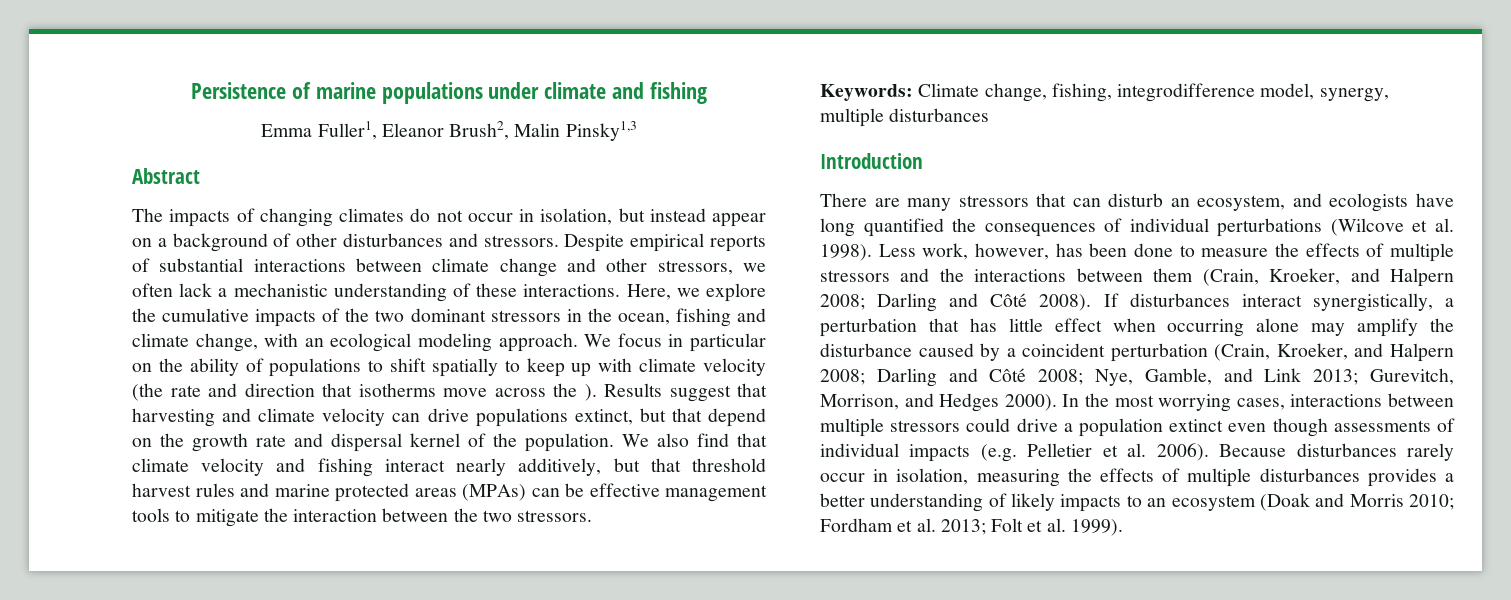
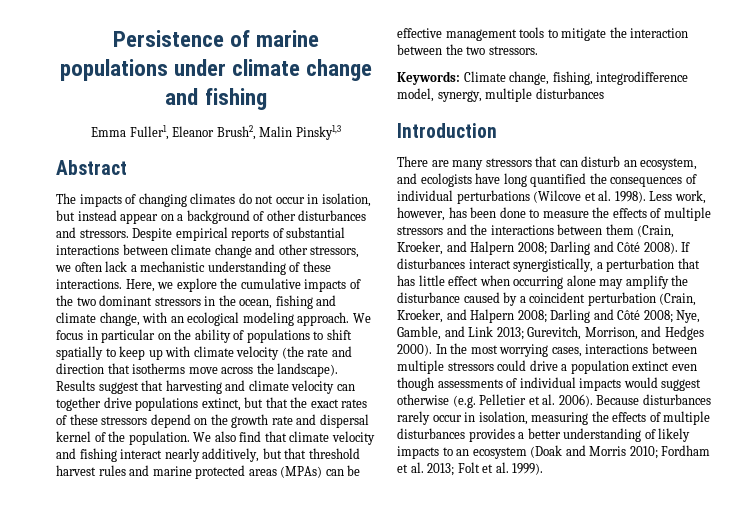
(607, 90) none -> [306,59,373,81] change
[584,384,597,401] ). -> [277,363,339,377] landscape).
(421, 417) none -> [56,397,101,411] together
(702, 415) none -> [290,397,368,408] [56,414,148,425] the exact rates of these stressors
(971, 453) none -> [623,377,702,391] [397,394,449,405] would suggest otherwise

